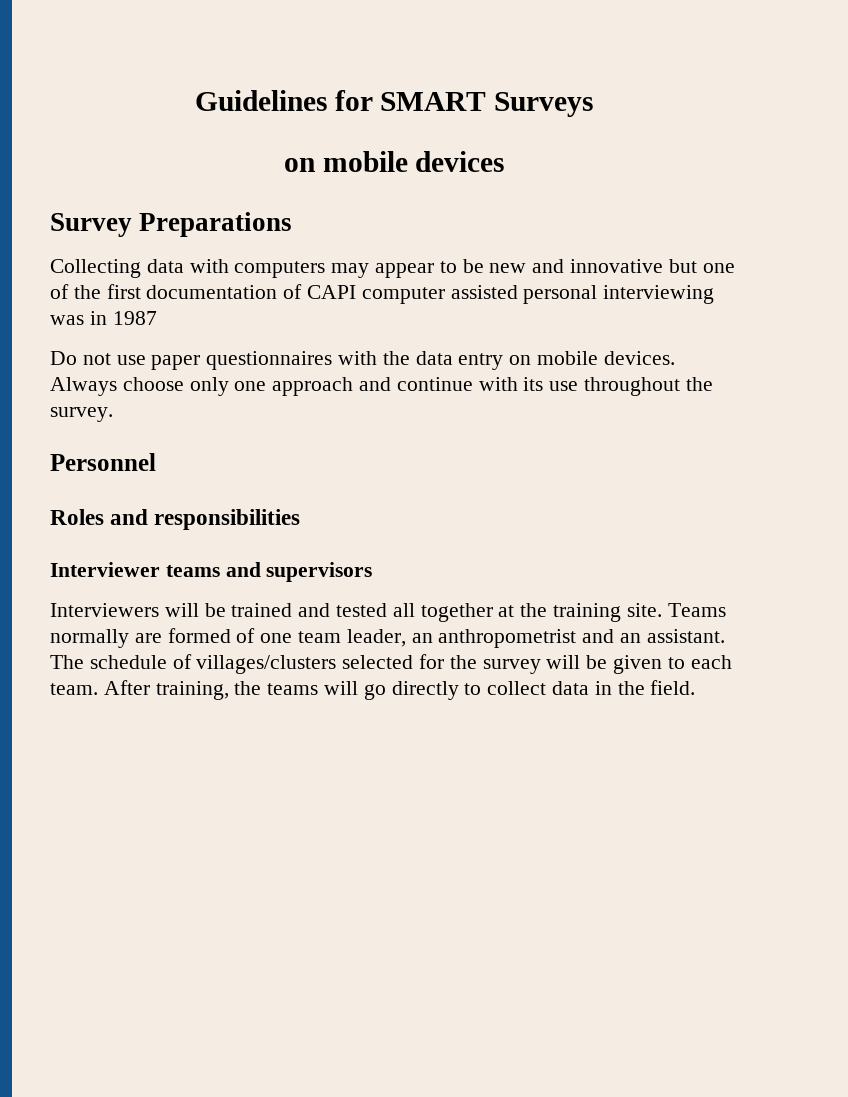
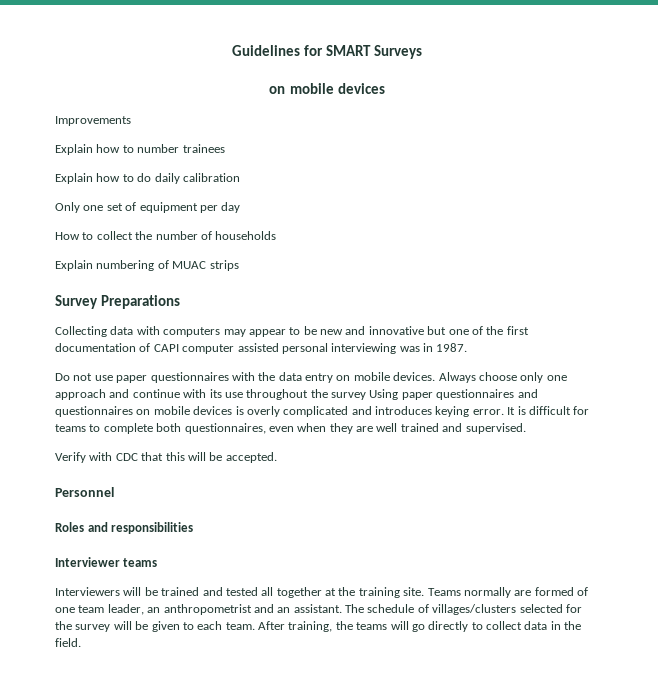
(505, 161) none -> [55,116,131,126] [55,144,225,155] [55,173,240,184] [55,202,241,213] [55,231,277,240] [55,260,239,271] // Improvements // Explain how to number trainees // Explain how to do daily calibration // Only one set of equipment per day // How to collect the number of households // Explain numbering of MUAC strips
[112,311,157,325] 1987 -> [436,343,468,352] 1987.
[50,407,113,422] survey. -> [331,389,538,400] [55,406,590,417] [55,423,526,434] [55,452,277,463] survey Using paper questionnaires and questionnaires on mobile devices is overly complicated and introduces keying error. It is difficult for teams to complete both questionnaires, even when they are well trained and supervised. // Verify with CDC that this will be accepted.
[225,562,373,582] and supervisors -> (158, 562) none

